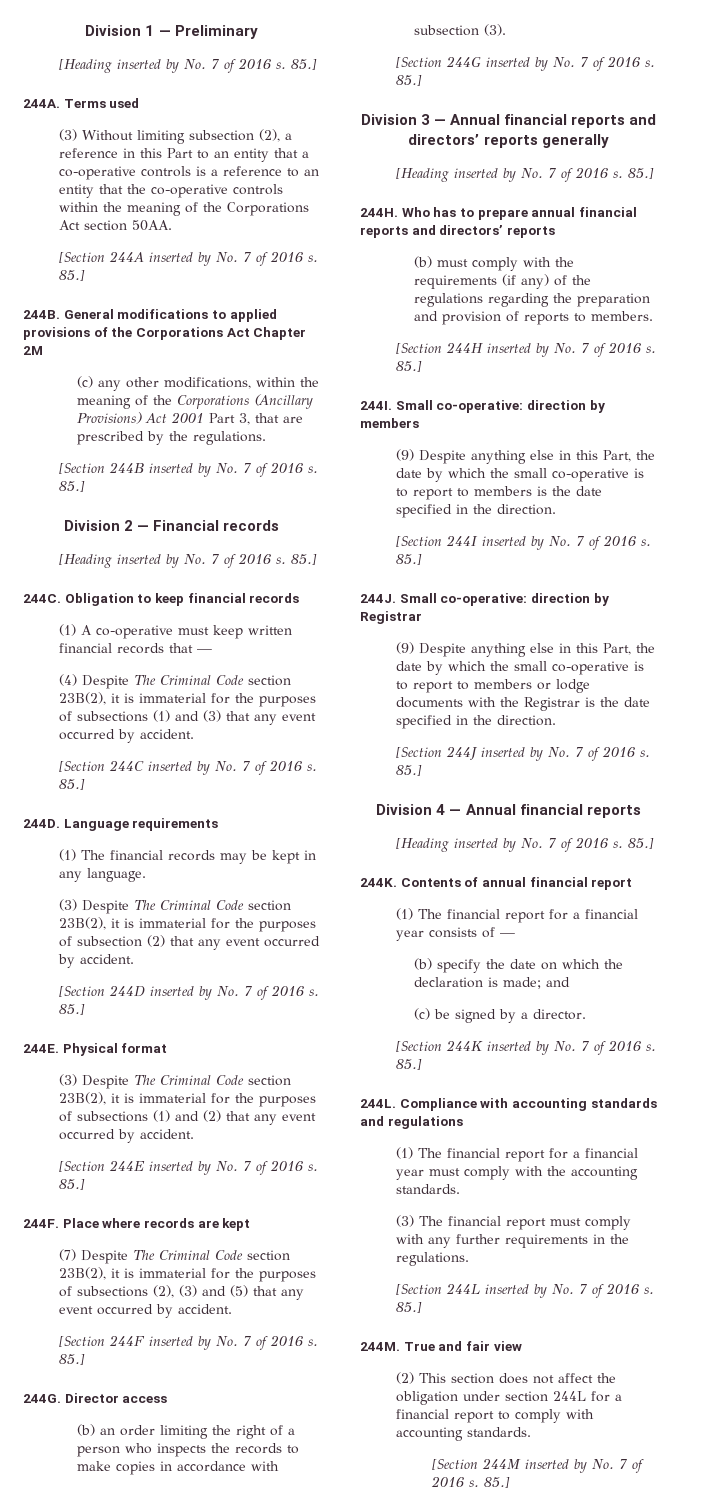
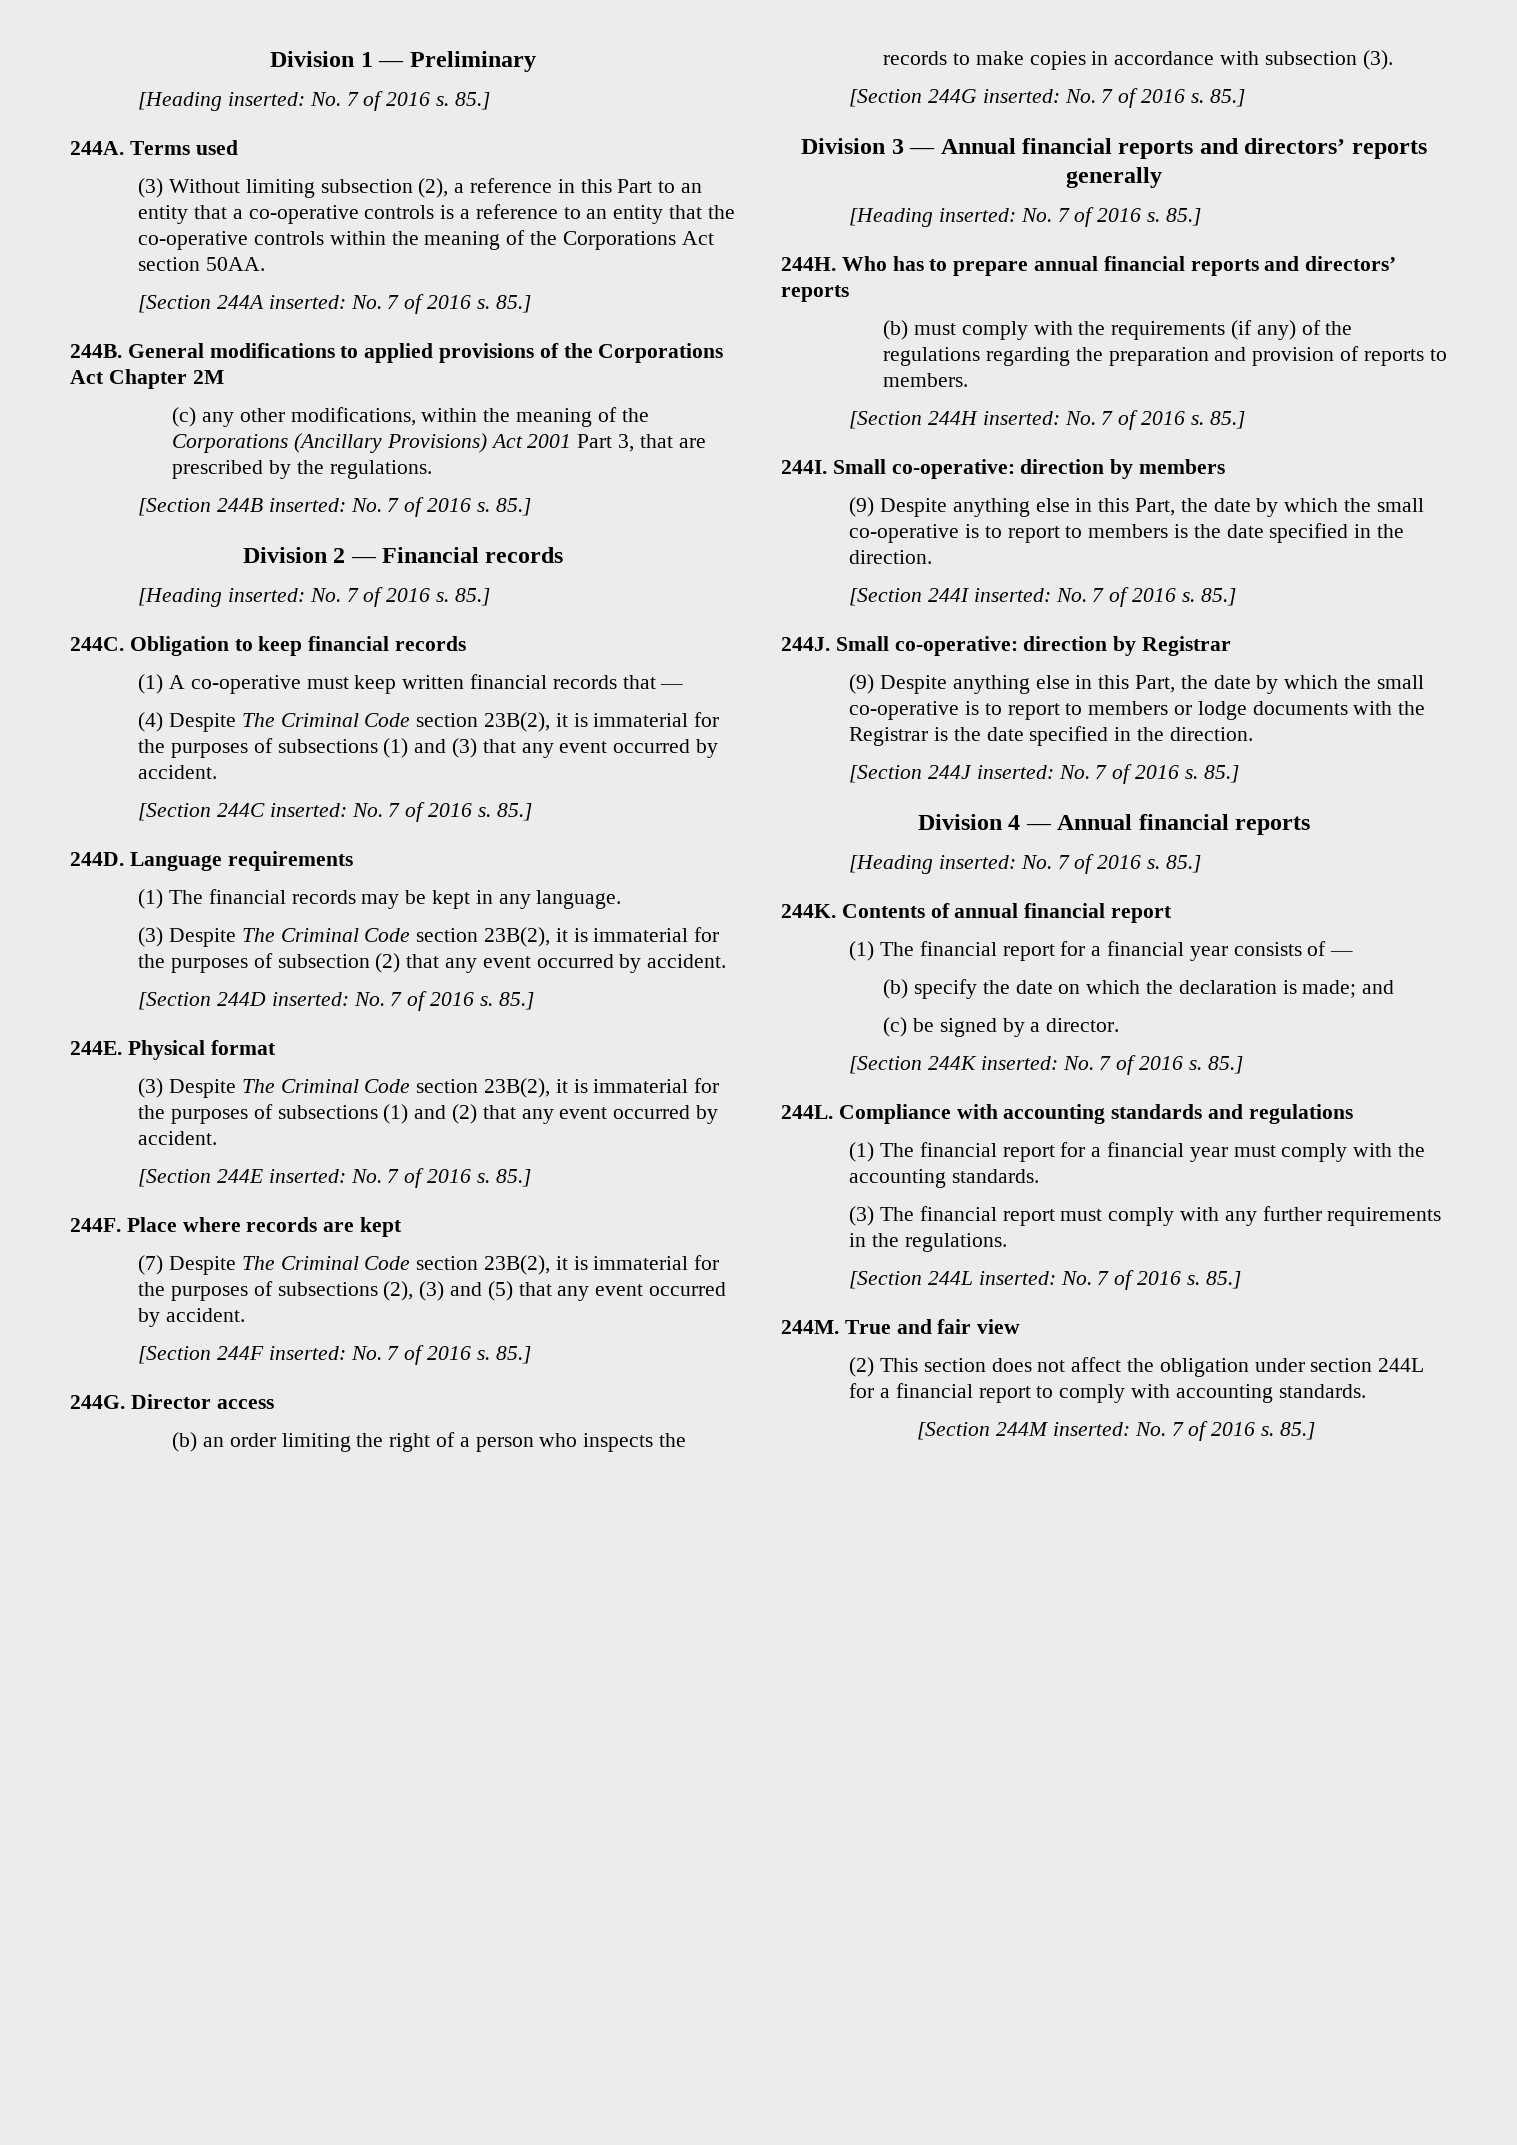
[117,59,180,73] inserted by -> [227,92,305,106] inserted:
[149,252,212,266] inserted by -> [268,295,346,309] inserted:
[149,463,212,477] inserted by -> [268,498,346,512] inserted:
[117,554,180,568] inserted by -> [227,588,305,602] inserted:
[148,761,211,775] inserted by -> [269,803,347,817] inserted:
[150,986,213,1000] inserted by -> [271,992,349,1006] inserted:
[149,1161,212,1175] inserted by -> [268,1169,346,1183] inserted:
[149,1336,212,1350] inserted by -> [268,1346,346,1360] inserted:
[486,57,549,71] inserted by -> [982,89,1060,103] inserted:
[454,168,517,182] inserted by -> [938,208,1016,222] inserted:
[487,343,550,357] inserted by -> [982,411,1060,425] inserted:
[482,536,545,550] inserted by -> [973,588,1051,602] inserted:
[481,747,544,761] inserted by -> [976,765,1054,779] inserted:
[454,838,517,852] inserted by -> [938,855,1016,869] inserted:
[487,1041,550,1055] inserted by -> [980,1056,1058,1070] inserted:
[485,1284,548,1298] inserted by -> [978,1271,1056,1285] inserted:
[525,1459,588,1473] inserted by -> [1052,1422,1130,1436] inserted:

